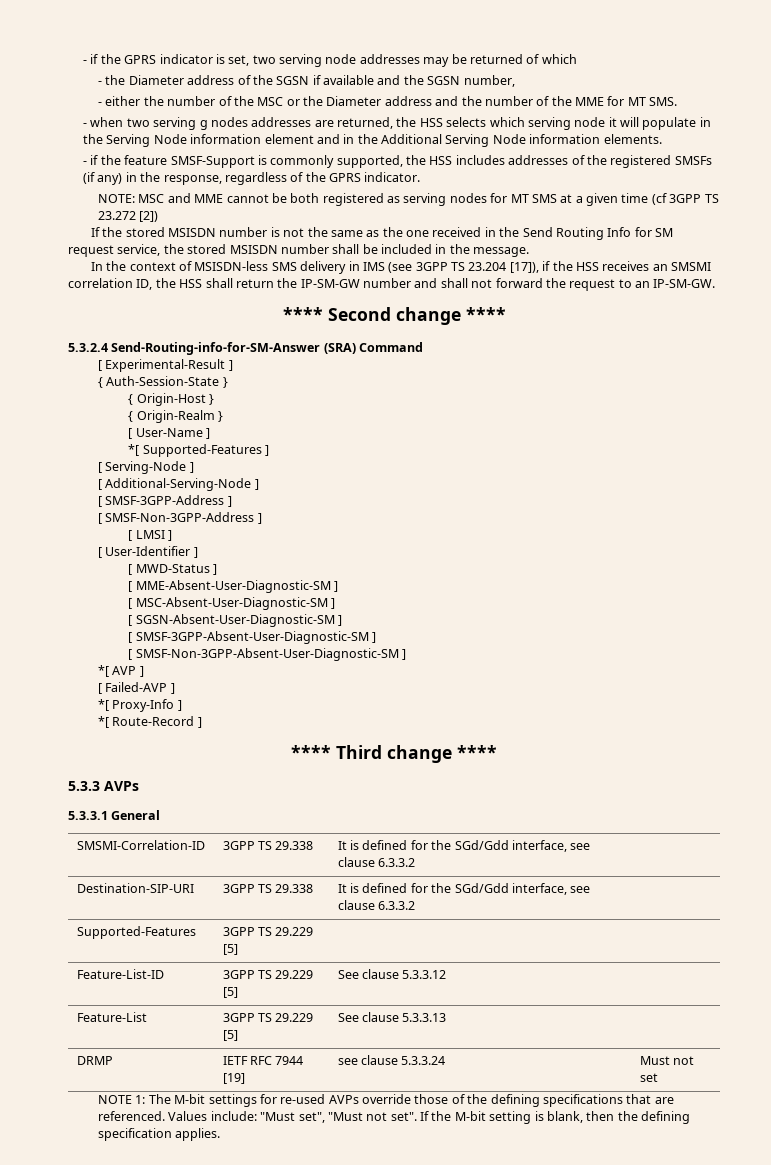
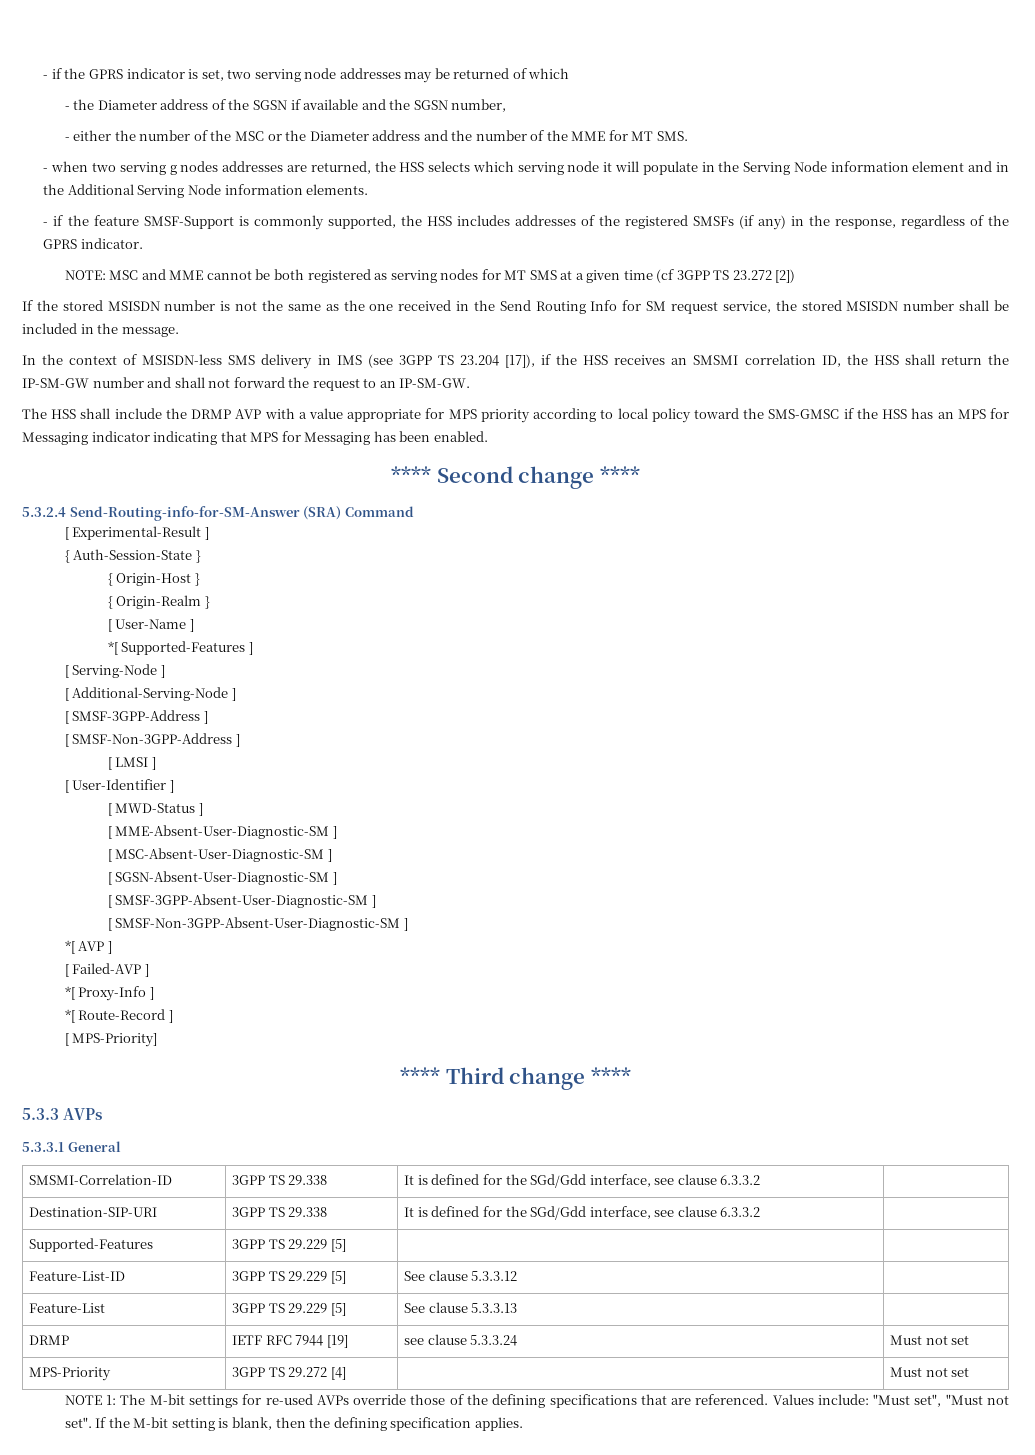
(716, 283) none -> [22,408,1009,423] [22,431,488,445] // The HSS shall include the DRMP AVP with a value appropriate for MPS priority according to local policy toward the SMS-GMSC if the HSS has an MPS for Messaging indicator indicating that MPS for Messaging has been enabled.
(202, 722) none -> [64,1033,158,1047] // [ MPS-Priority]
(658, 1077) none -> [29,1367,112,1381] [232,1367,346,1380] [890,1367,970,1377] // MPS-Priority | 3GPP TS 29.272 [4] | | Must not set

